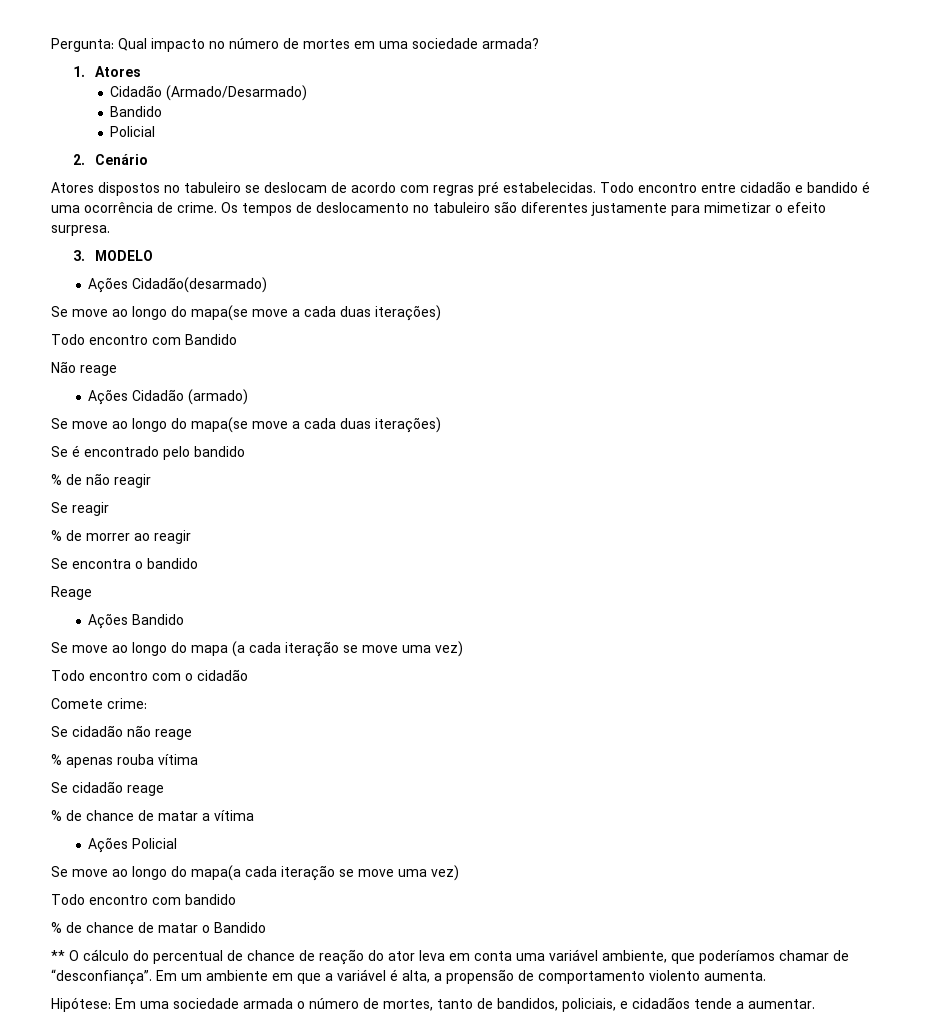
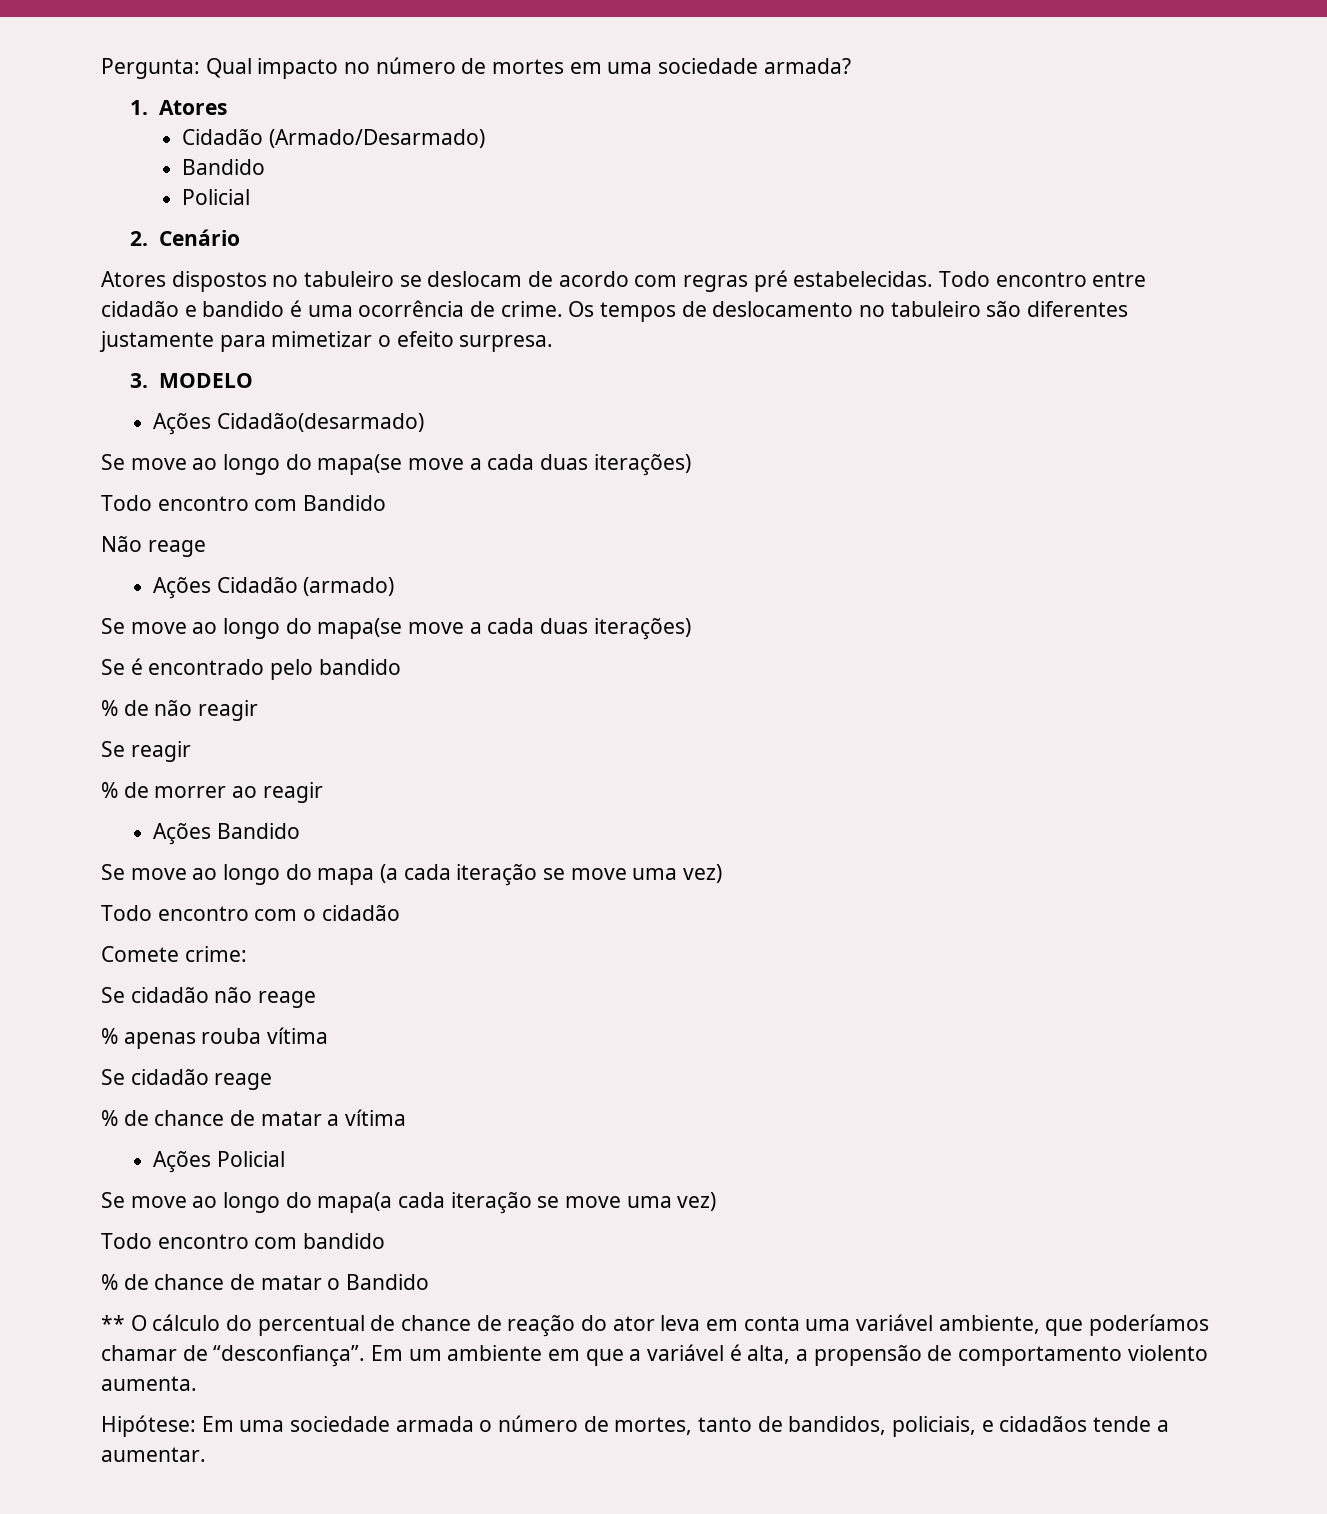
[51,558,198,569] [51,586,92,600] // Se encontra o bandido // Reage -> (323, 792) none

